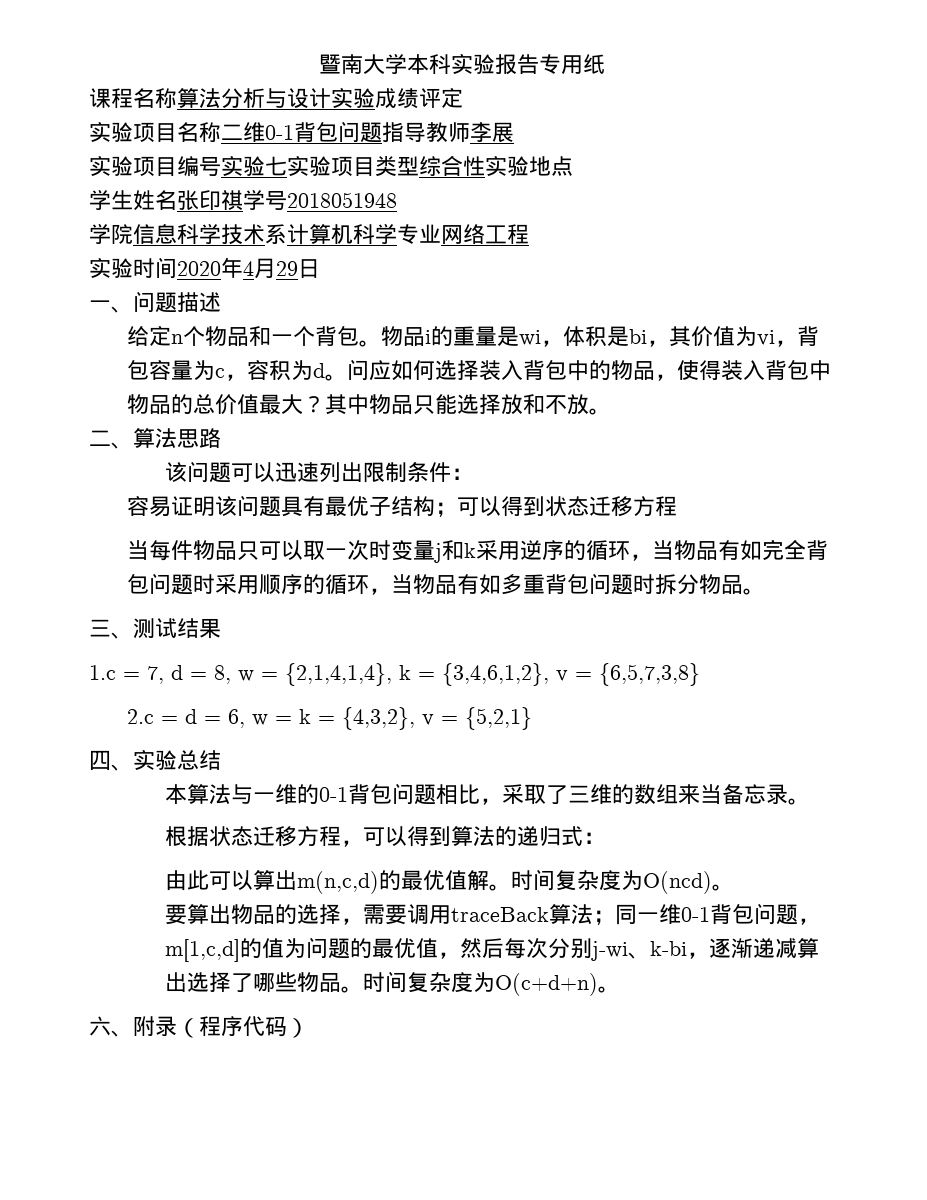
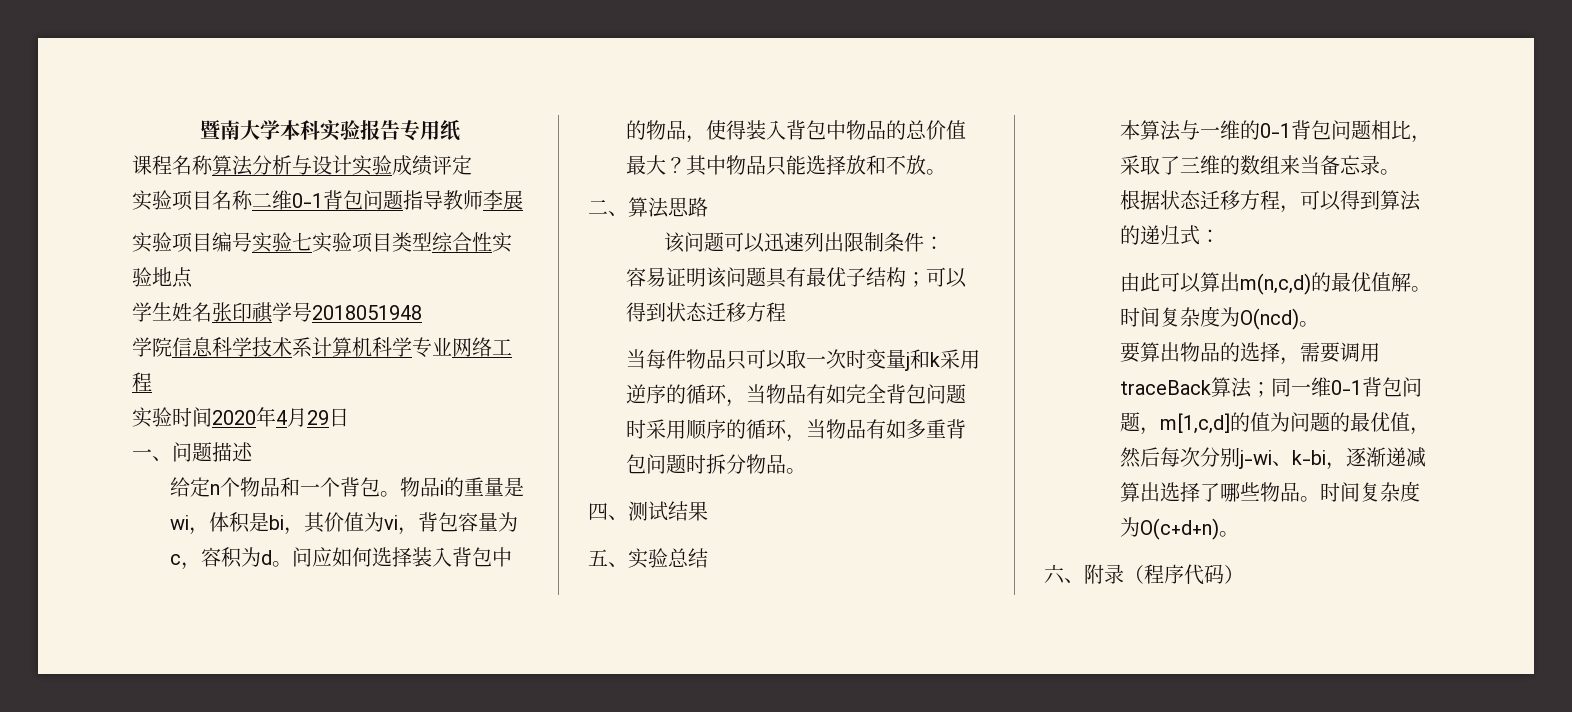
[89,619,111,637] 三 -> [588,503,608,520] 四
[89,663,700,686] [126,707,532,730] [89,750,111,770] 1.c = 7, d = 8, w = {2,1,4,1,4}, k = {3,4,6,1,2}, v = {6,5,7,3,8} // 2.c = d = 6, w = k = {4,3,2}, v = {5,2,1} // 四 -> [588,549,608,566] 五

